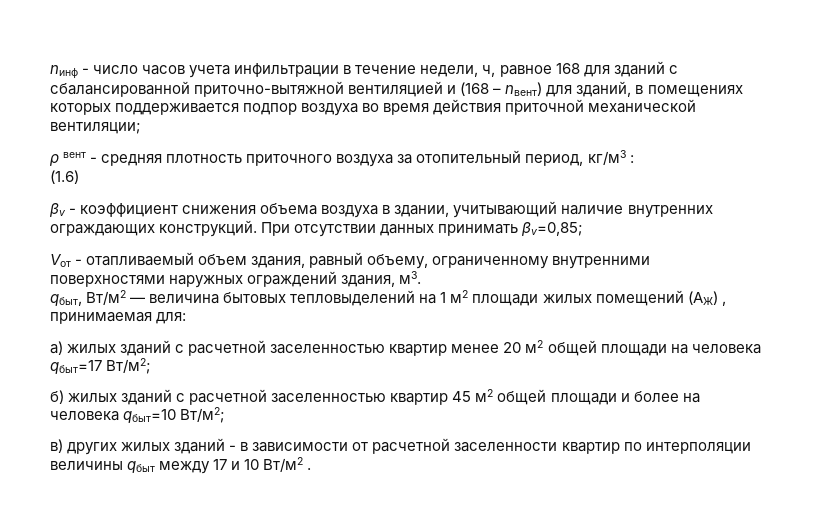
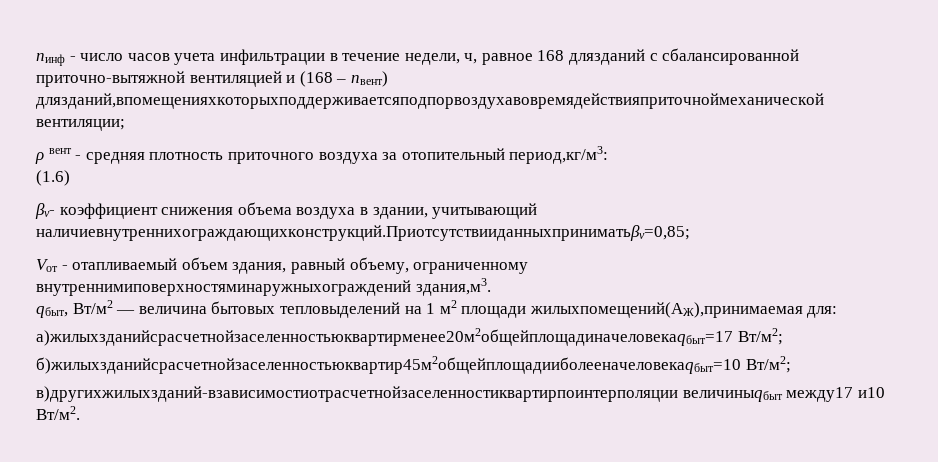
[583,61,665,77] для зданий -> [569,49,646,65] длязданий
[546,81,743,97] [50,99,697,116] для зданий, в помещениях которых поддерживается подпор воздуха во время действия приточной механической -> [36,93,824,109] длязданий,впомещенияхкоторыхподдерживаетсяподпорвоздухавовремядействияприточноймеханической
[525,150,634,166] период, кг/м3 : -> [509,146,609,164] период,кг/м3:
[49,203,77,217] βv - -> [35,203,55,219] βv-
[561,205,713,218] [50,220,584,237] наличие внутренних ограждающих конструкций. При отсутствии данных принимать βv=0,85; -> [36,225,690,241] наличиевнутреннихограждающихконструкций.Приотсутствииданныхприниматьβv=0,85;
[552,256,651,269] [50,271,422,288] внутренними поверхностями наружных ограждений здания, м3. -> [36,278,491,296] внутреннимиповерхностяминаружныхограждений здания,м3.
[542,290,726,306] [50,312,187,324] [50,340,761,356] [50,358,152,374] [50,389,700,405] [50,407,226,423] [50,438,751,455] [50,457,312,474] жилых помещений (АЖ) , принимаемая для: // а) жилых зданий с расчетной заселенностью квартир менее 20 м2 общей площади на человека qбыт=17 Вт/м2; // б) жилых зданий с расчетной заселенностью квартир 45 м2 общей площади и более на человека qбыт=10 Вт/м2; // в) других жилых зданий - в зависимости от расчетной заселенности квартир по интерполяции величины qбыт между 17 и 10 Вт/м2 . -> [529,302,838,318] [36,328,783,346] [36,356,791,374] [36,386,885,402] [36,406,80,420] жилыхпомещений(АЖ),принимаемая для: // а)жилыхзданийсрасчетнойзаселенностьюквартирменее20м2общейплощадиначеловекаqбыт=17 Вт/м2; // б)жилыхзданийсрасчетнойзаселенностьюквартир45м2общейплощадииболееначеловекаqбыт=10 Вт/м2; // в)другихжилыхзданий-взависимостиотрасчетнойзаселенностиквартирпоинтерполяции величиныqбыт между17 и10 Вт/м2.

